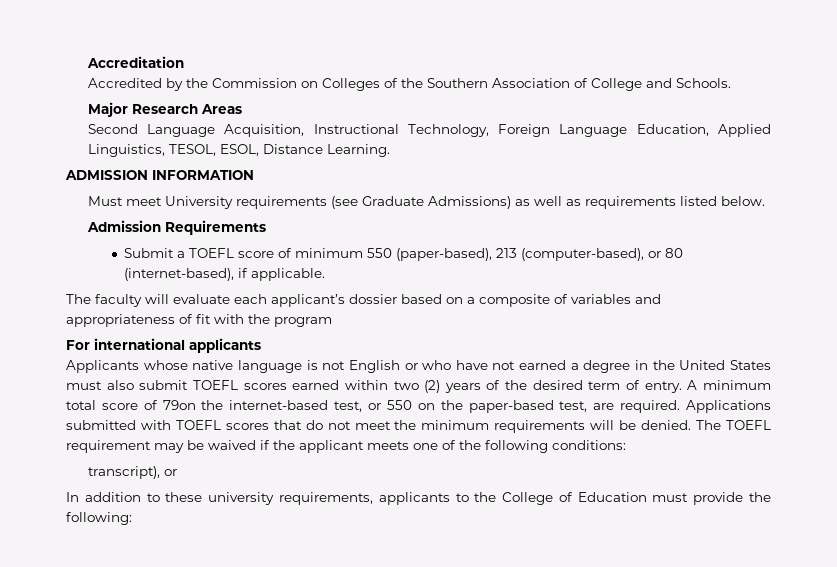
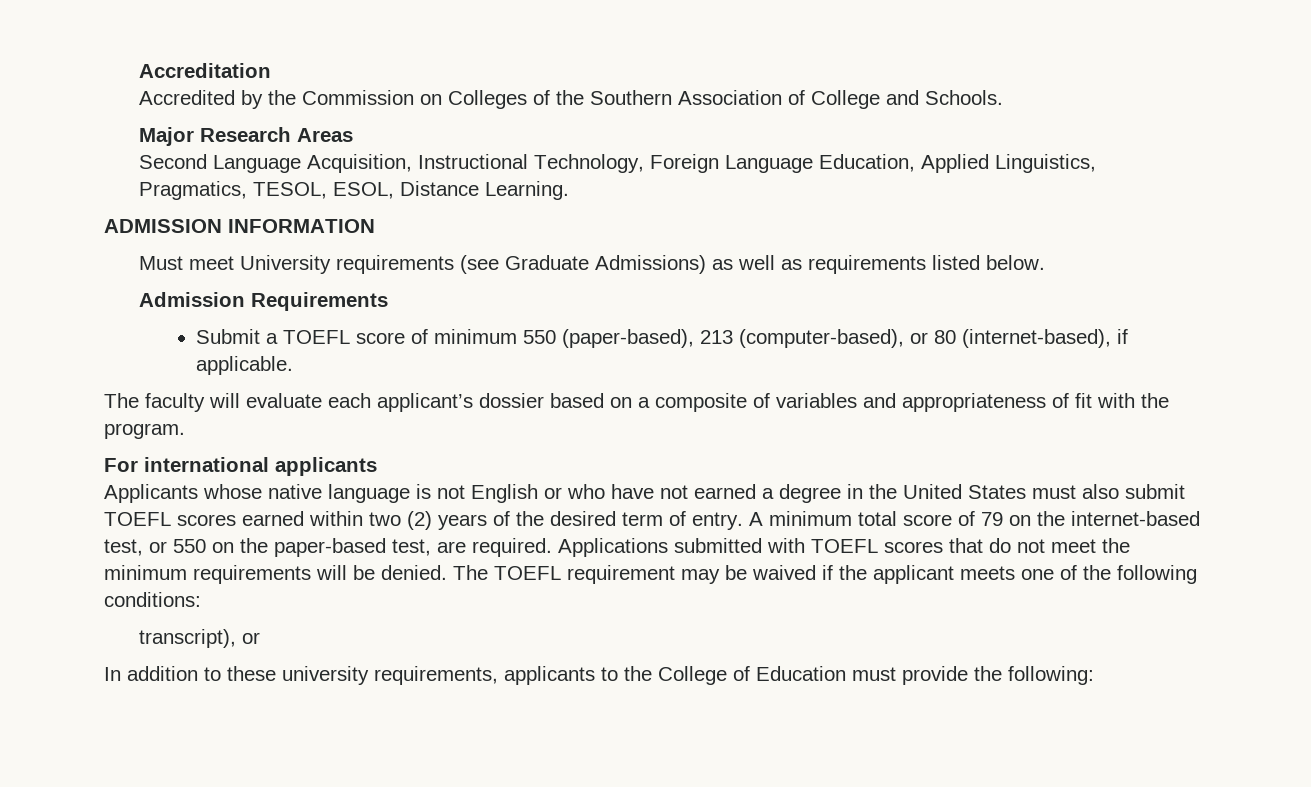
(165, 150) none -> [138,181,247,200] Pragmatics,
[274,317,332,327] program -> [104,423,185,439] program.
[162,400,196,410] 79on -> [981,512,1031,526] 79 on

